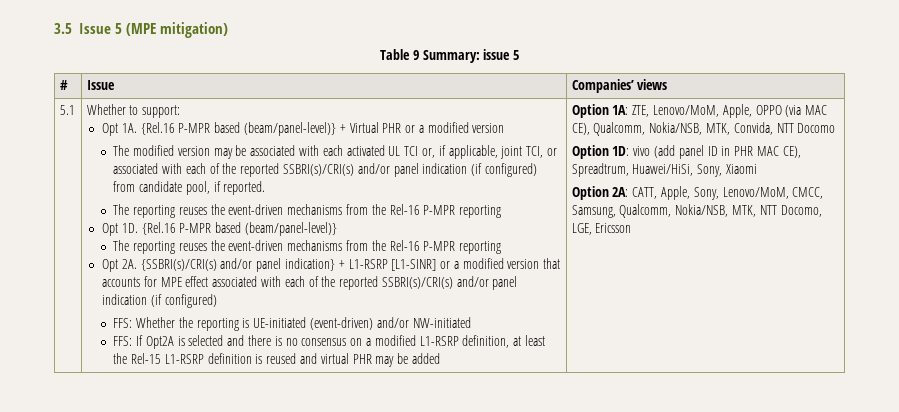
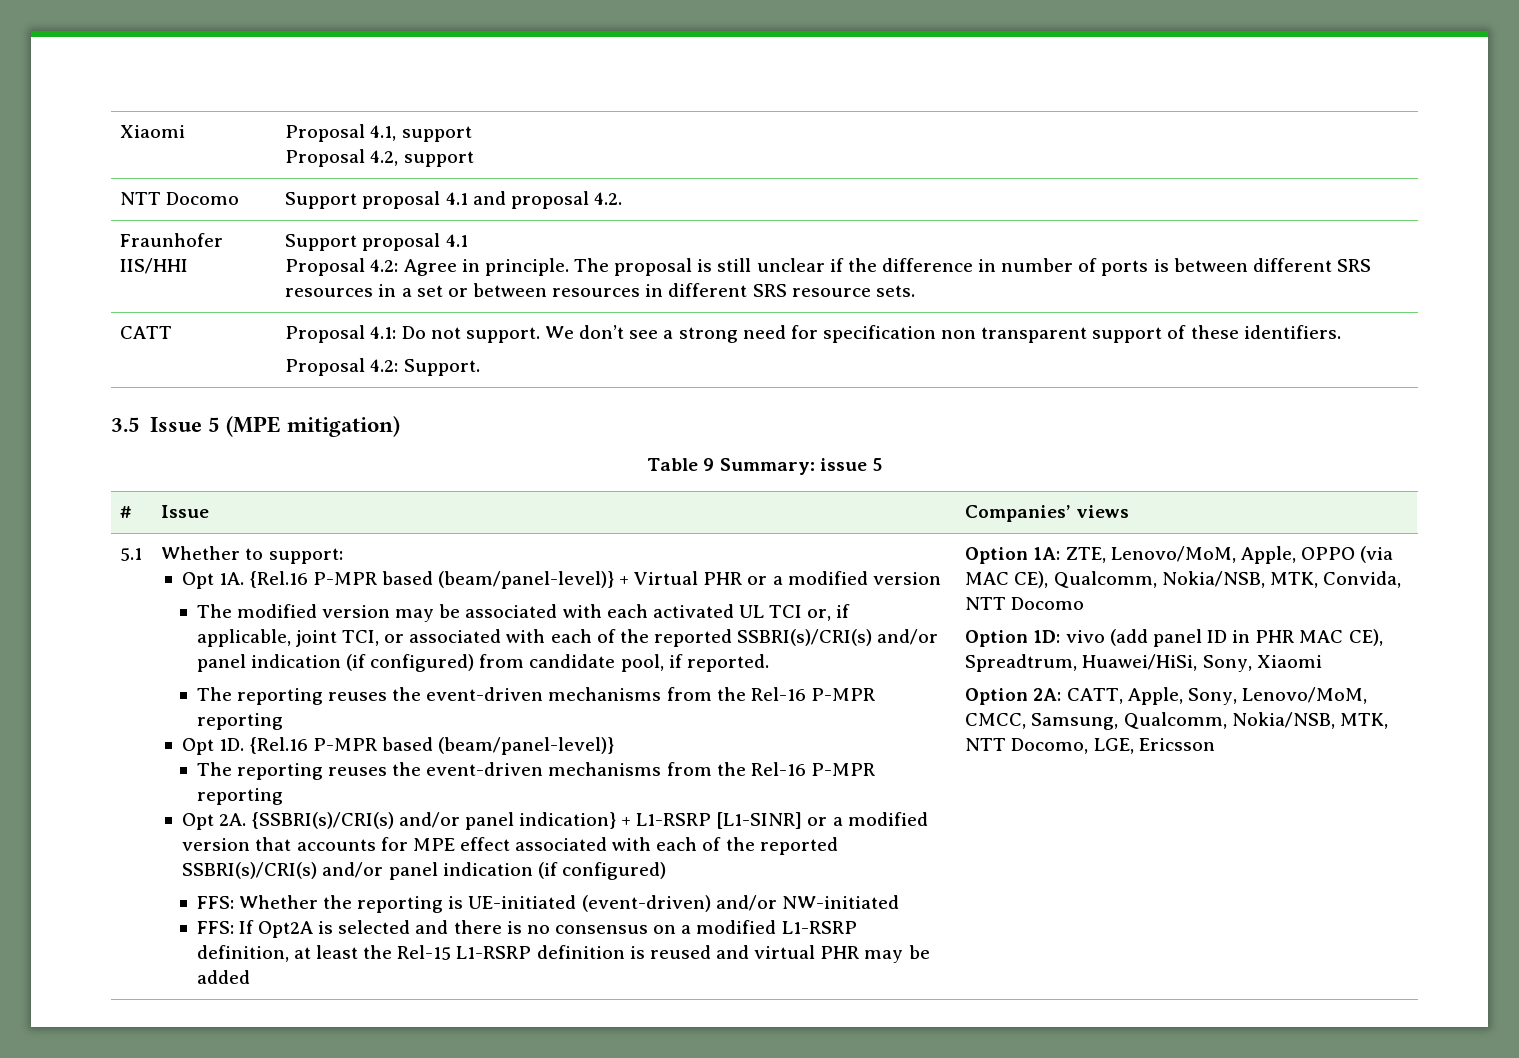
(54, 28) none -> [120,125,186,138] [285,124,472,142] [285,149,474,167] [120,192,240,205] [285,191,622,209] [120,233,224,247] [120,258,189,274] [285,233,468,251] [285,258,1371,276] [285,283,915,297] [120,326,173,339] [285,325,1341,343] [285,358,480,376] Xiaomi | Proposal 4.1, support // Proposal 4.2, support // NTT Docomo | Support proposal 4.1 and proposal 4.2. // Fraunhofer IIS/HHI | Support proposal 4.1 // Proposal 4.2: Agree in principle. The proposal is still unclear if the difference in number of ports is between different SRS resources in a set or between resources in different SRS resource sets. // CATT | Proposal 4.1: Do not support. We don’t see a strong need for specification non transparent support of these identifiers. // Proposal 4.2: Support. //

